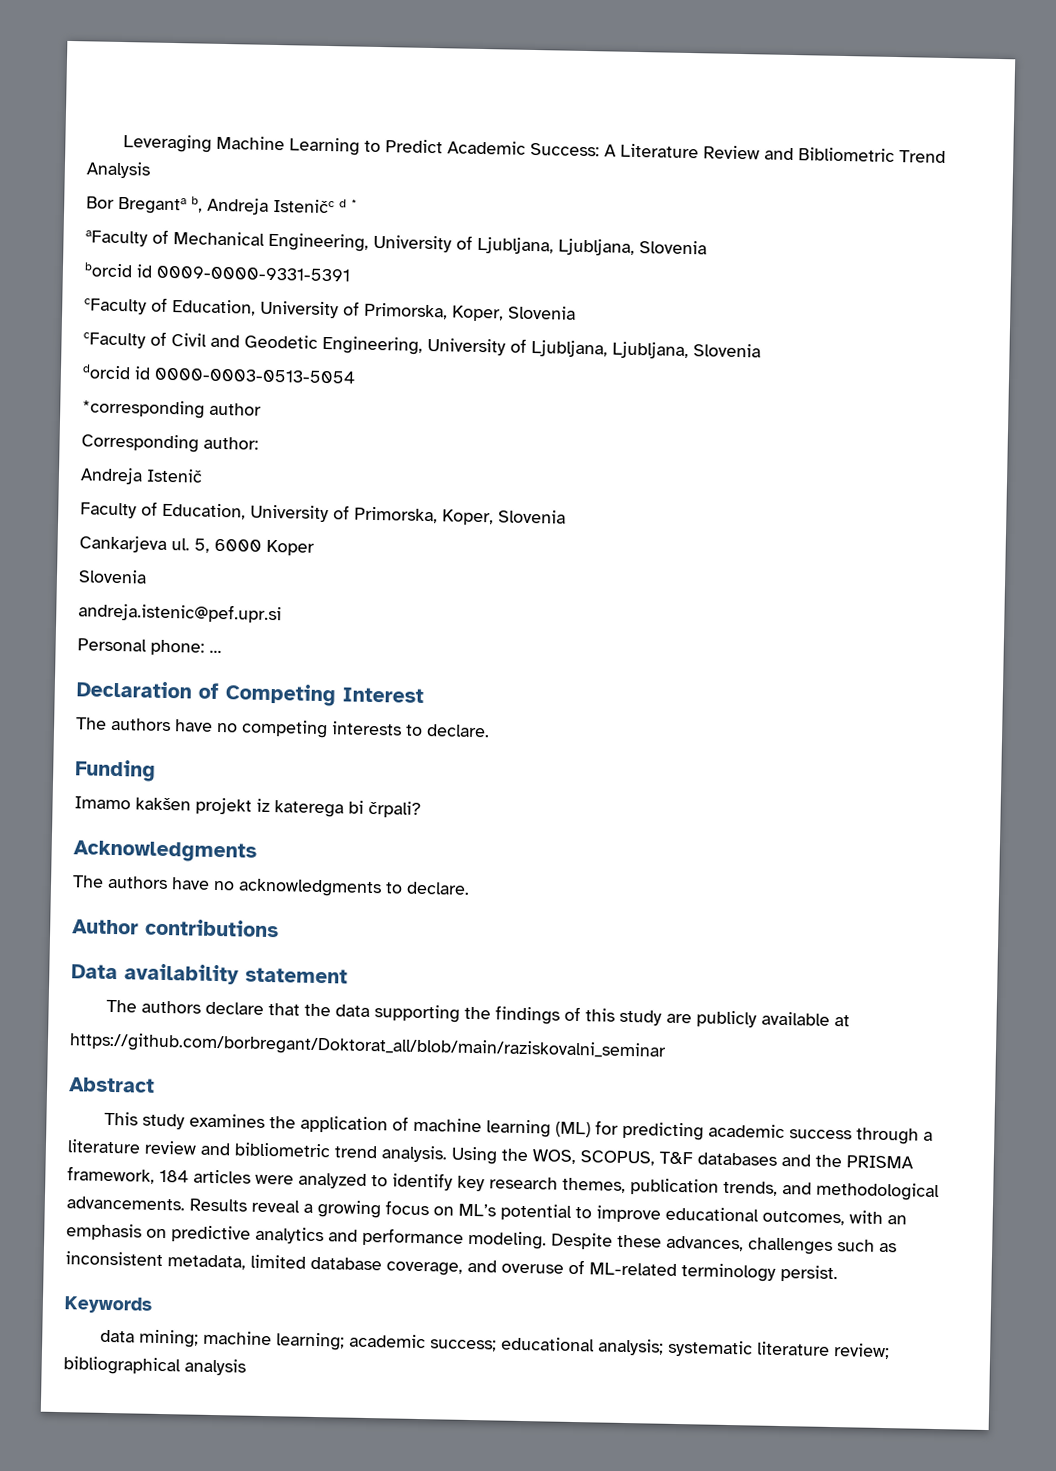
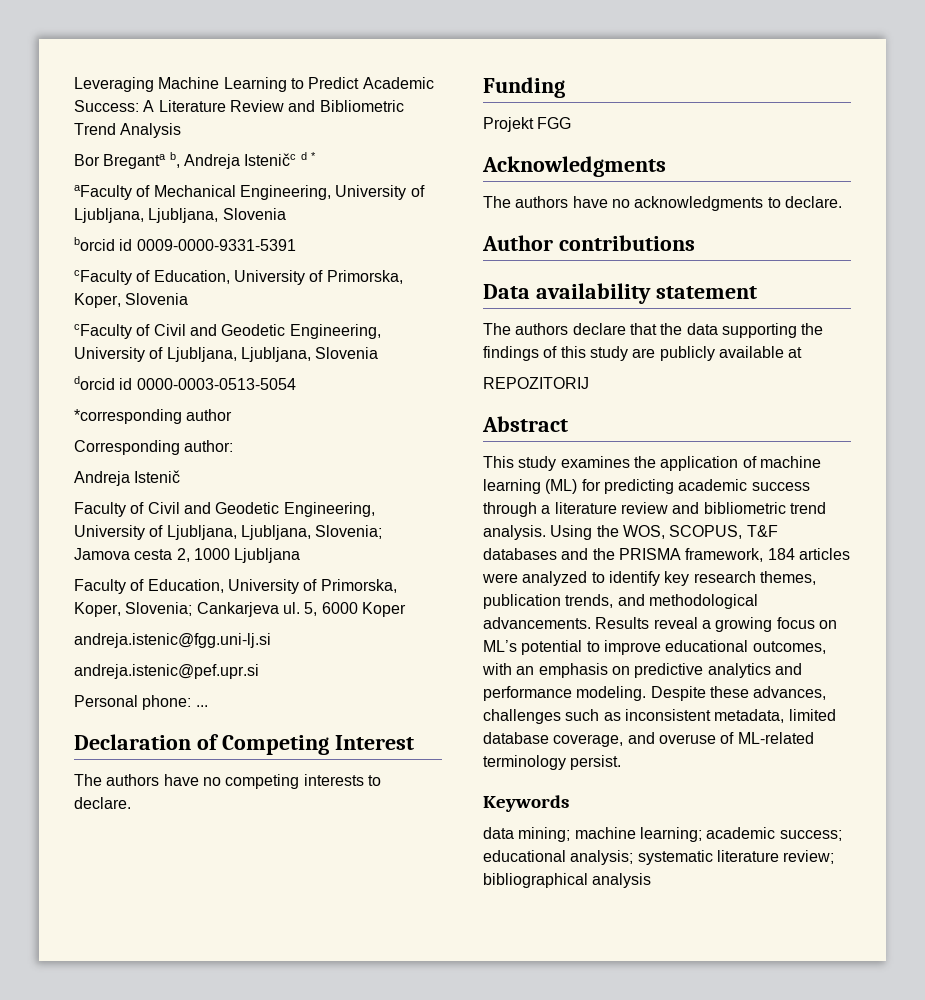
(203, 475) none -> [74,502,375,517] [74,525,383,540] [74,548,301,563] // Faculty of Civil and Geodetic Engineering, University of Ljubljana, Ljubljana, Slovenia; Jamova cesta 2, 1000 Ljubljana
[498,509,566,524] Slovenia // -> [125,602,193,616] Slovenia;
[78,569,147,584] Slovenia -> [74,633,271,648] andreja.istenic@fgg.uni-lj.si
[74,796,421,818] Imamo kakšen projekt iz katerega bi črpali? -> [483,117,572,132] Projekt FGG
[69,1032,667,1061] https://github.com/borbregant/Doktorat_all/blob/main/raziskovalni_seminar -> [483,377,589,389] REPOZITORIJ

